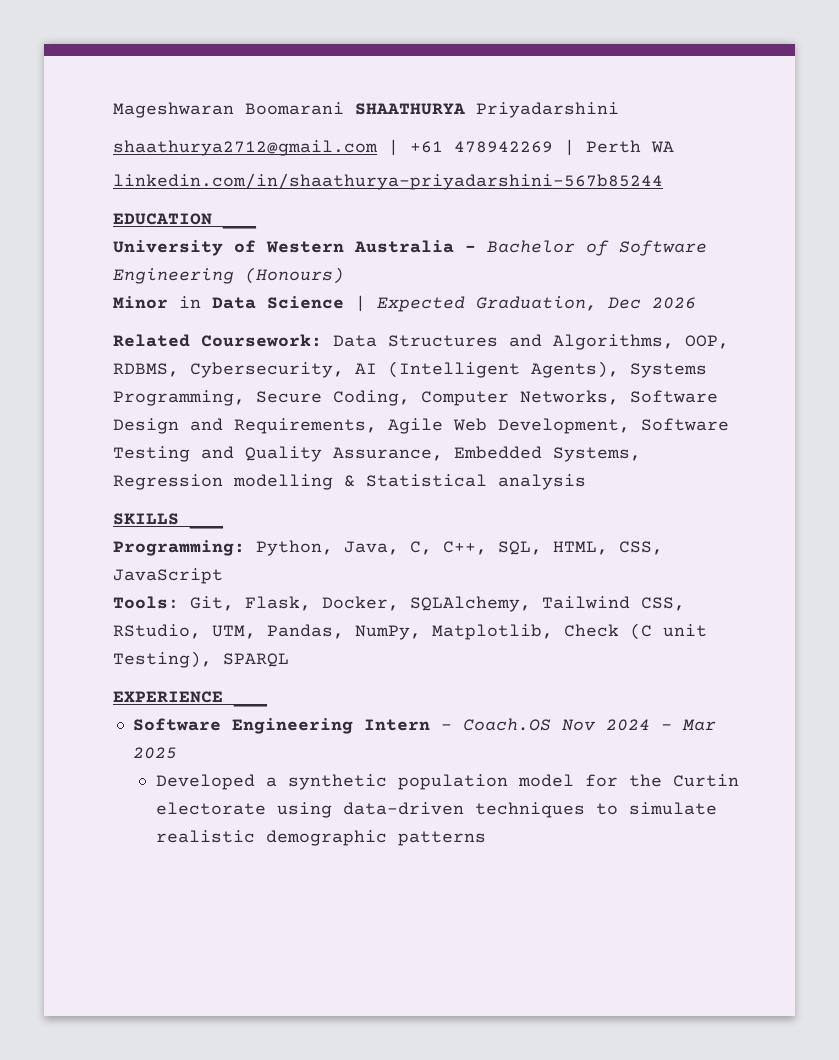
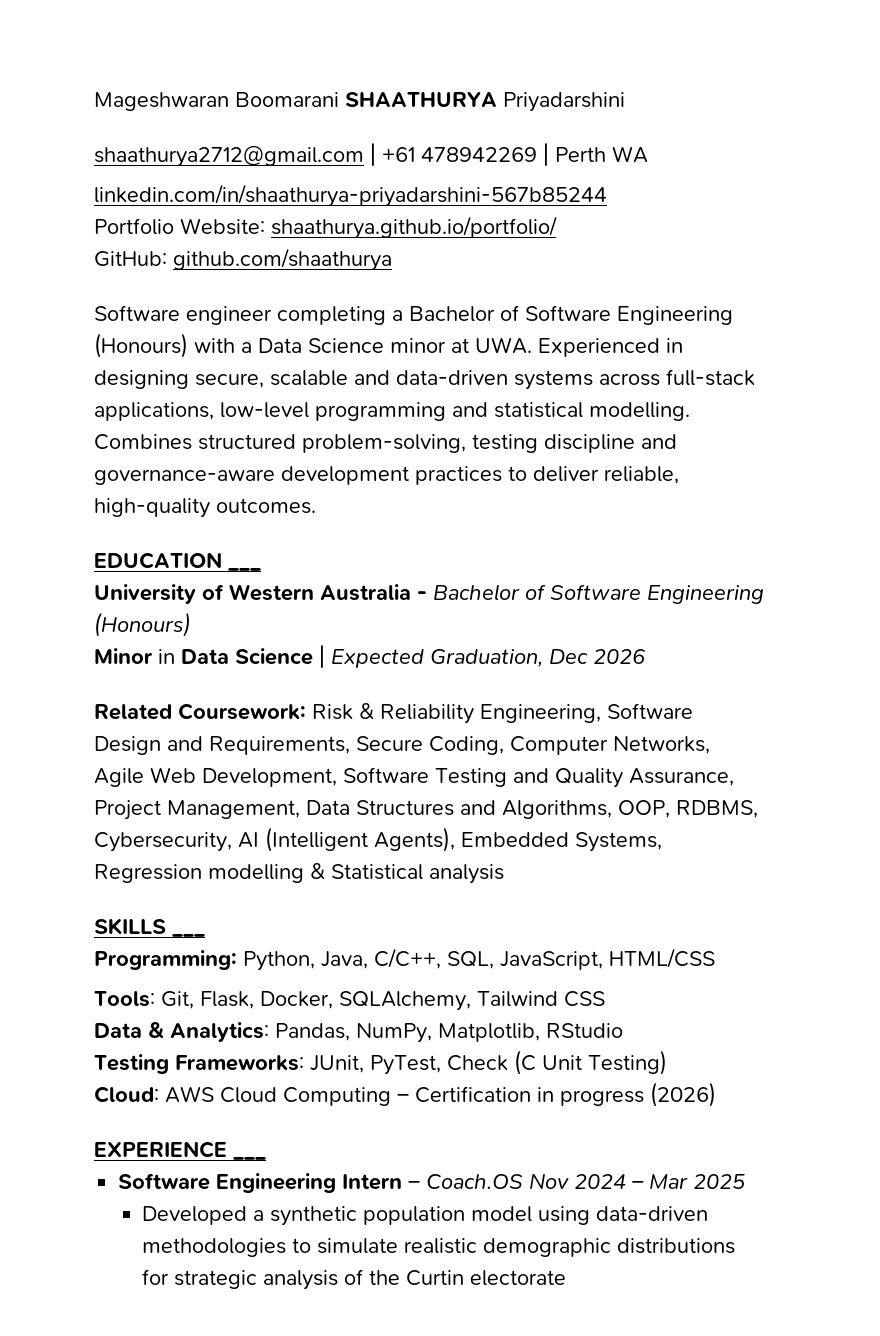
(663, 181) none -> [94,216,557,239] [94,248,392,271] [94,305,733,325] [94,333,683,358] [94,369,755,390] [94,402,690,421] [94,434,677,453] [94,466,679,485] [94,498,316,518] // Portfolio Website: shaathurya.github.io/portfolio/ // GitHub: github.com/shaathurya // Software engineer completing a Bachelor of Software Engineering (Honours) with a Data Science minor at UWA. Experienced in designing secure, scalable and data-driven systems across full-stack applications, low-level programming and statistical modelling. Combines structured problem-solving, testing discipline and governance-aware development practices to deliver reliable, high-quality outcomes.
(322, 340) none -> [312,703,693,724] [94,736,710,755] [94,767,734,788] [94,800,300,820] Risk & Reliability Engineering, Software Design and Requirements, Secure Coding, Computer Networks, Agile Web Development, Software Testing and Quality Assurance, Project Management,
[630,363,707,378] [113,390,718,406] [113,418,729,434] [113,446,443,462] Systems Programming, Secure Coding, Computer Networks, Software Design and Requirements, Agile Web Development, Software Testing and Quality Assurance, -> (455, 839) none
[410,541,663,555] [113,568,223,584] C, C++, SQL, HTML, CSS, JavaScript -> [374,948,715,970] C/C++, SQL, JavaScript, HTML/CSS
[641,597,685,611] [113,623,707,640] [113,651,289,668] CSS, RStudio, UTM, Pandas, NumPy, Matplotlib, Check (C unit Testing), SPARQL -> [564,991,605,1007] [94,1022,623,1043] [94,1050,667,1075] [94,1082,716,1107] CSS // Data & Analytics: Pandas, NumPy, Matplotlib, RStudio // Testing Frameworks: JUnit, PyTest, Check (C Unit Testing) // Cloud: AWS Cloud Computing – Certification in progress (2026)
[584,774,739,787] [155,802,266,815] for the Curtin electorate -> (533, 1214) none
[474,802,585,818] techniques -> [142,1238,287,1257] methodologies
[397,831,486,846] patterns -> [617,1238,736,1254] [142,1269,567,1290] distributions for strategic analysis of the Curtin electorate

